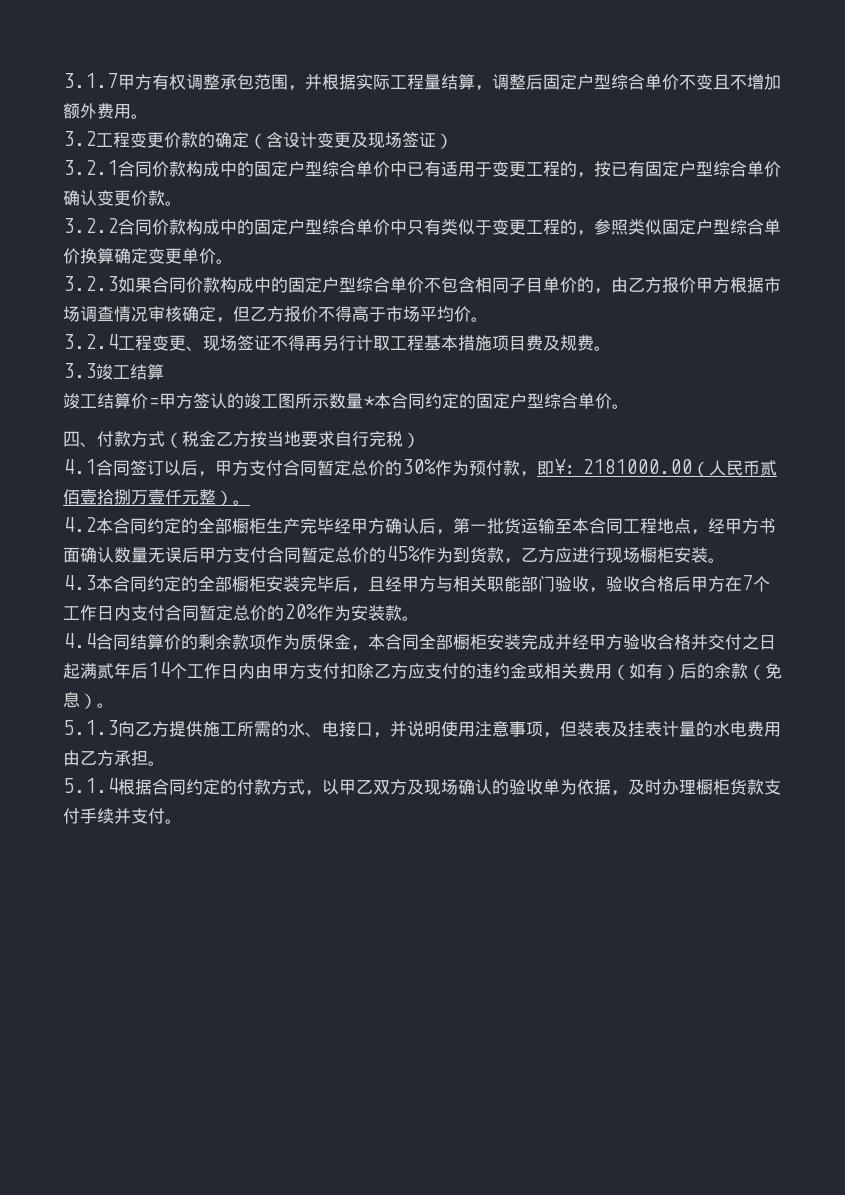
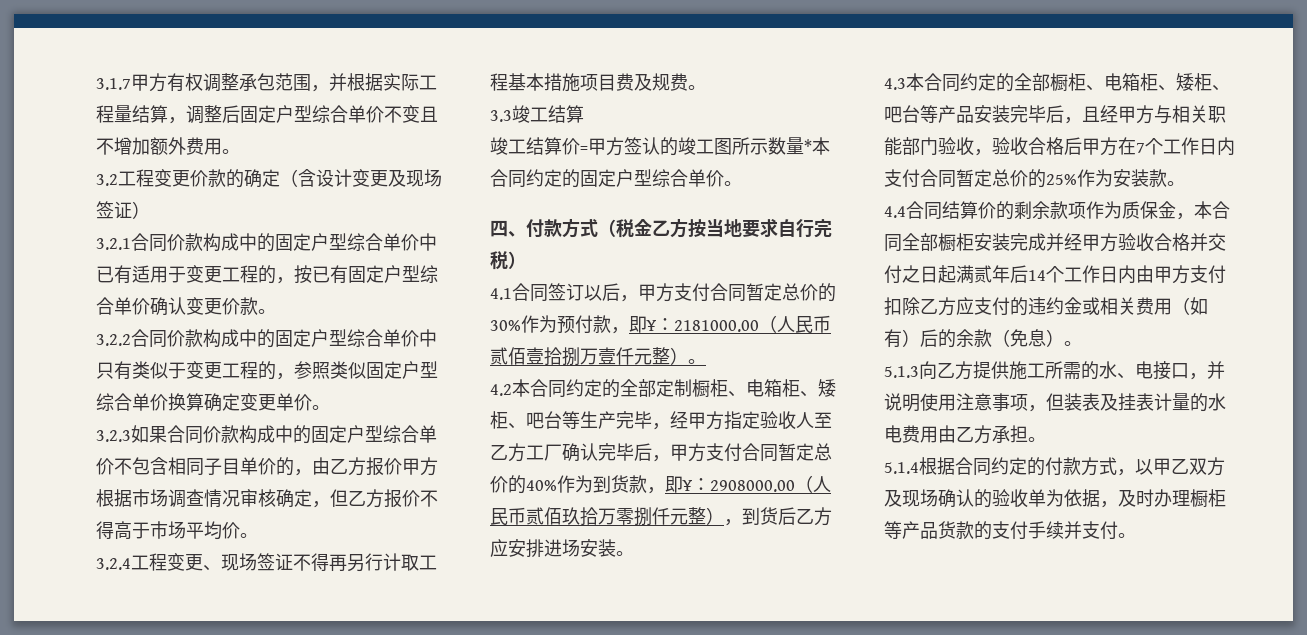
[232,518,776,535] [63,546,420,563] 橱柜生产完毕经甲方确认后，第一批货运输至本合同工程地点，经甲方书面确认数量无误后甲方支付合同暂定总价的45% -> [656,379,836,397] [490,411,832,430] [490,443,832,462] [490,475,557,494] 定制橱柜、电箱柜、矮柜、吧台等生产完毕，经甲方指定验收人至乙方工厂确认完毕后，甲方支付合同暂定总价的40%
[521,547,674,563] 乙方应进行现场橱柜 -> [665,475,831,493] [490,507,832,526] [490,539,580,558] 即¥：2908000.00（人民币贰佰玖拾万零捌仟元整），到货后乙方应安排进场
(266, 584) none -> [1086,73,1230,91] [884,105,974,123] 、电箱柜、矮柜、吧台等产品
[284,604,318,619] 20% -> [1046,174,1077,185] 25%
[730,779,764,795] 货款 -> [884,521,992,540] 等产品货款的

